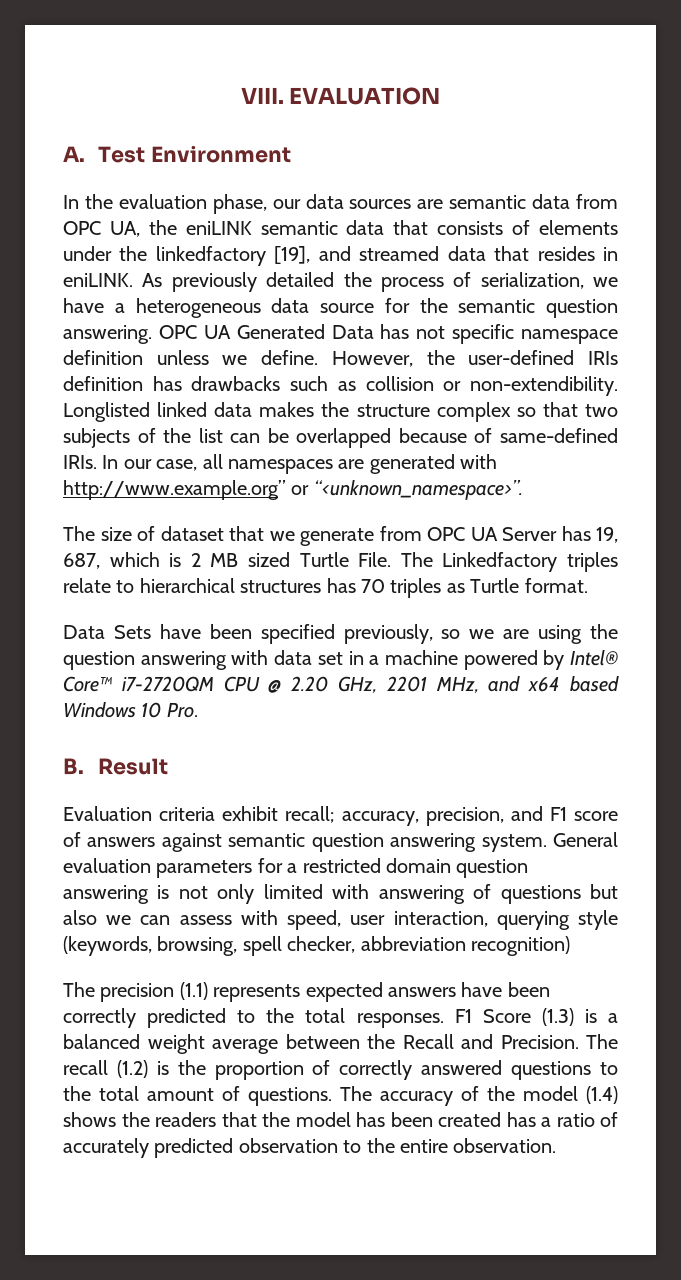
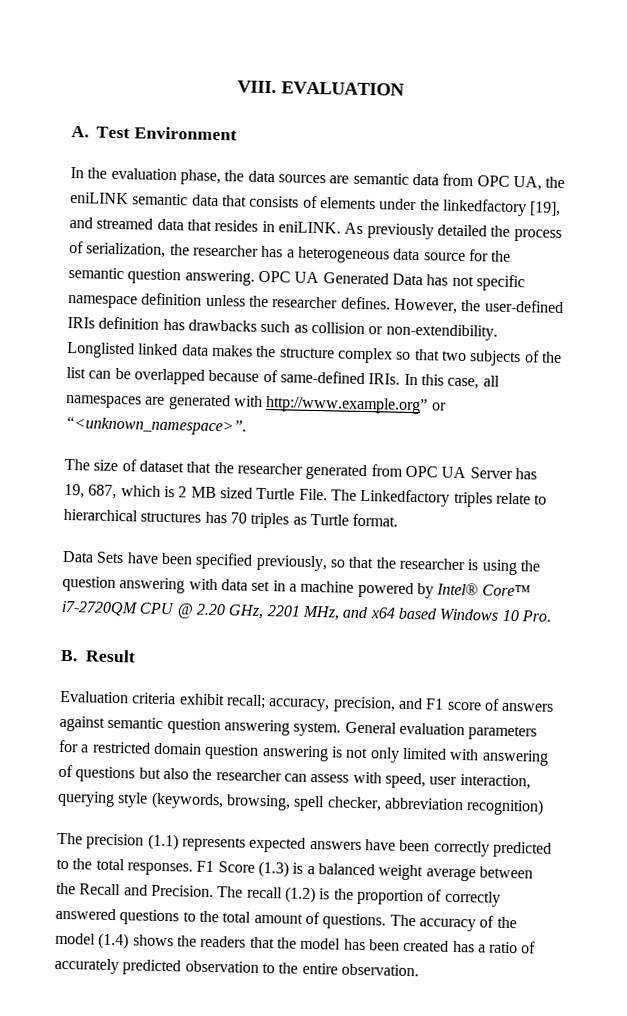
[272,199,301,209] our -> [224,170,245,182] the
[593,277,618,287] [63,298,104,313] we have -> [169,244,284,258] the researcher has
[222,350,319,365] we define. -> [248,295,391,310] the researcher defines.
[123,459,152,469] our -> [420,374,444,386] this
[269,528,374,546] we generate -> [213,461,368,481] the researcher generated
[469,629,530,639] we are -> [348,556,479,571] that the researcher is
[106,915,132,925] we -> [192,768,282,782] the researcher

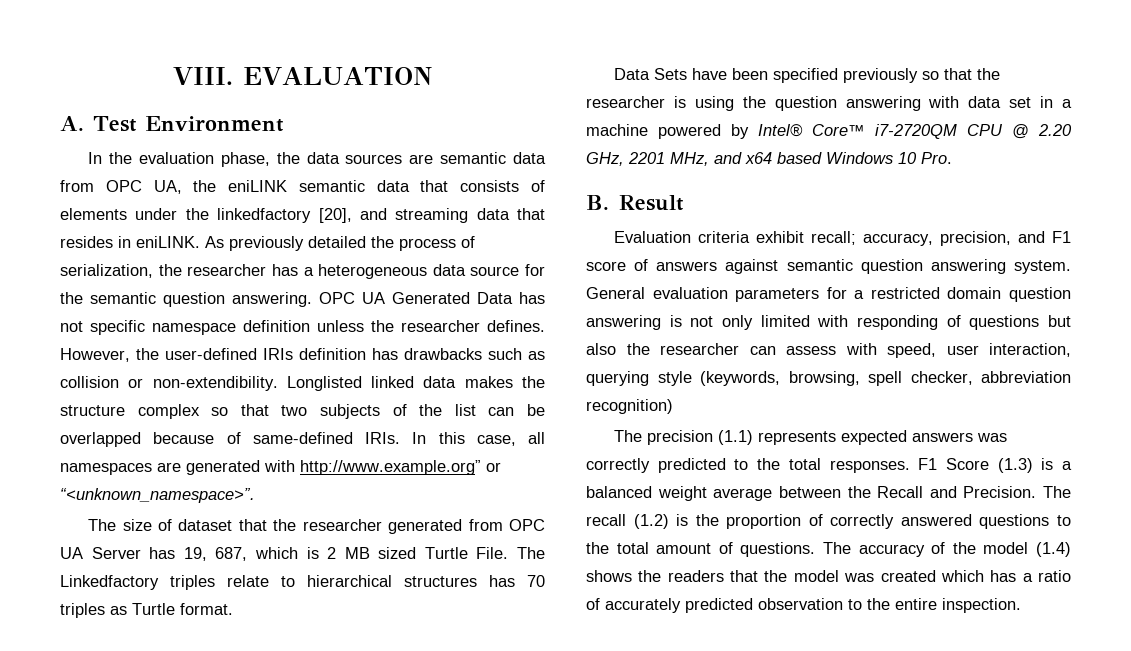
[529,201,562,216] [69,217,154,230] [19], and streamed -> [318,208,469,223] [20], and streaming
[255,554,328,572] previously, -> [843,68,919,83] previously
[481,749,549,766] answering -> [857,315,938,330] responding
[364,839,431,852] have been -> [977,433,1008,442] was
[343,938,450,952] has been created -> [844,570,984,582] was created which
[340,963,419,977] observation. -> [942,598,1021,613] inspection.

